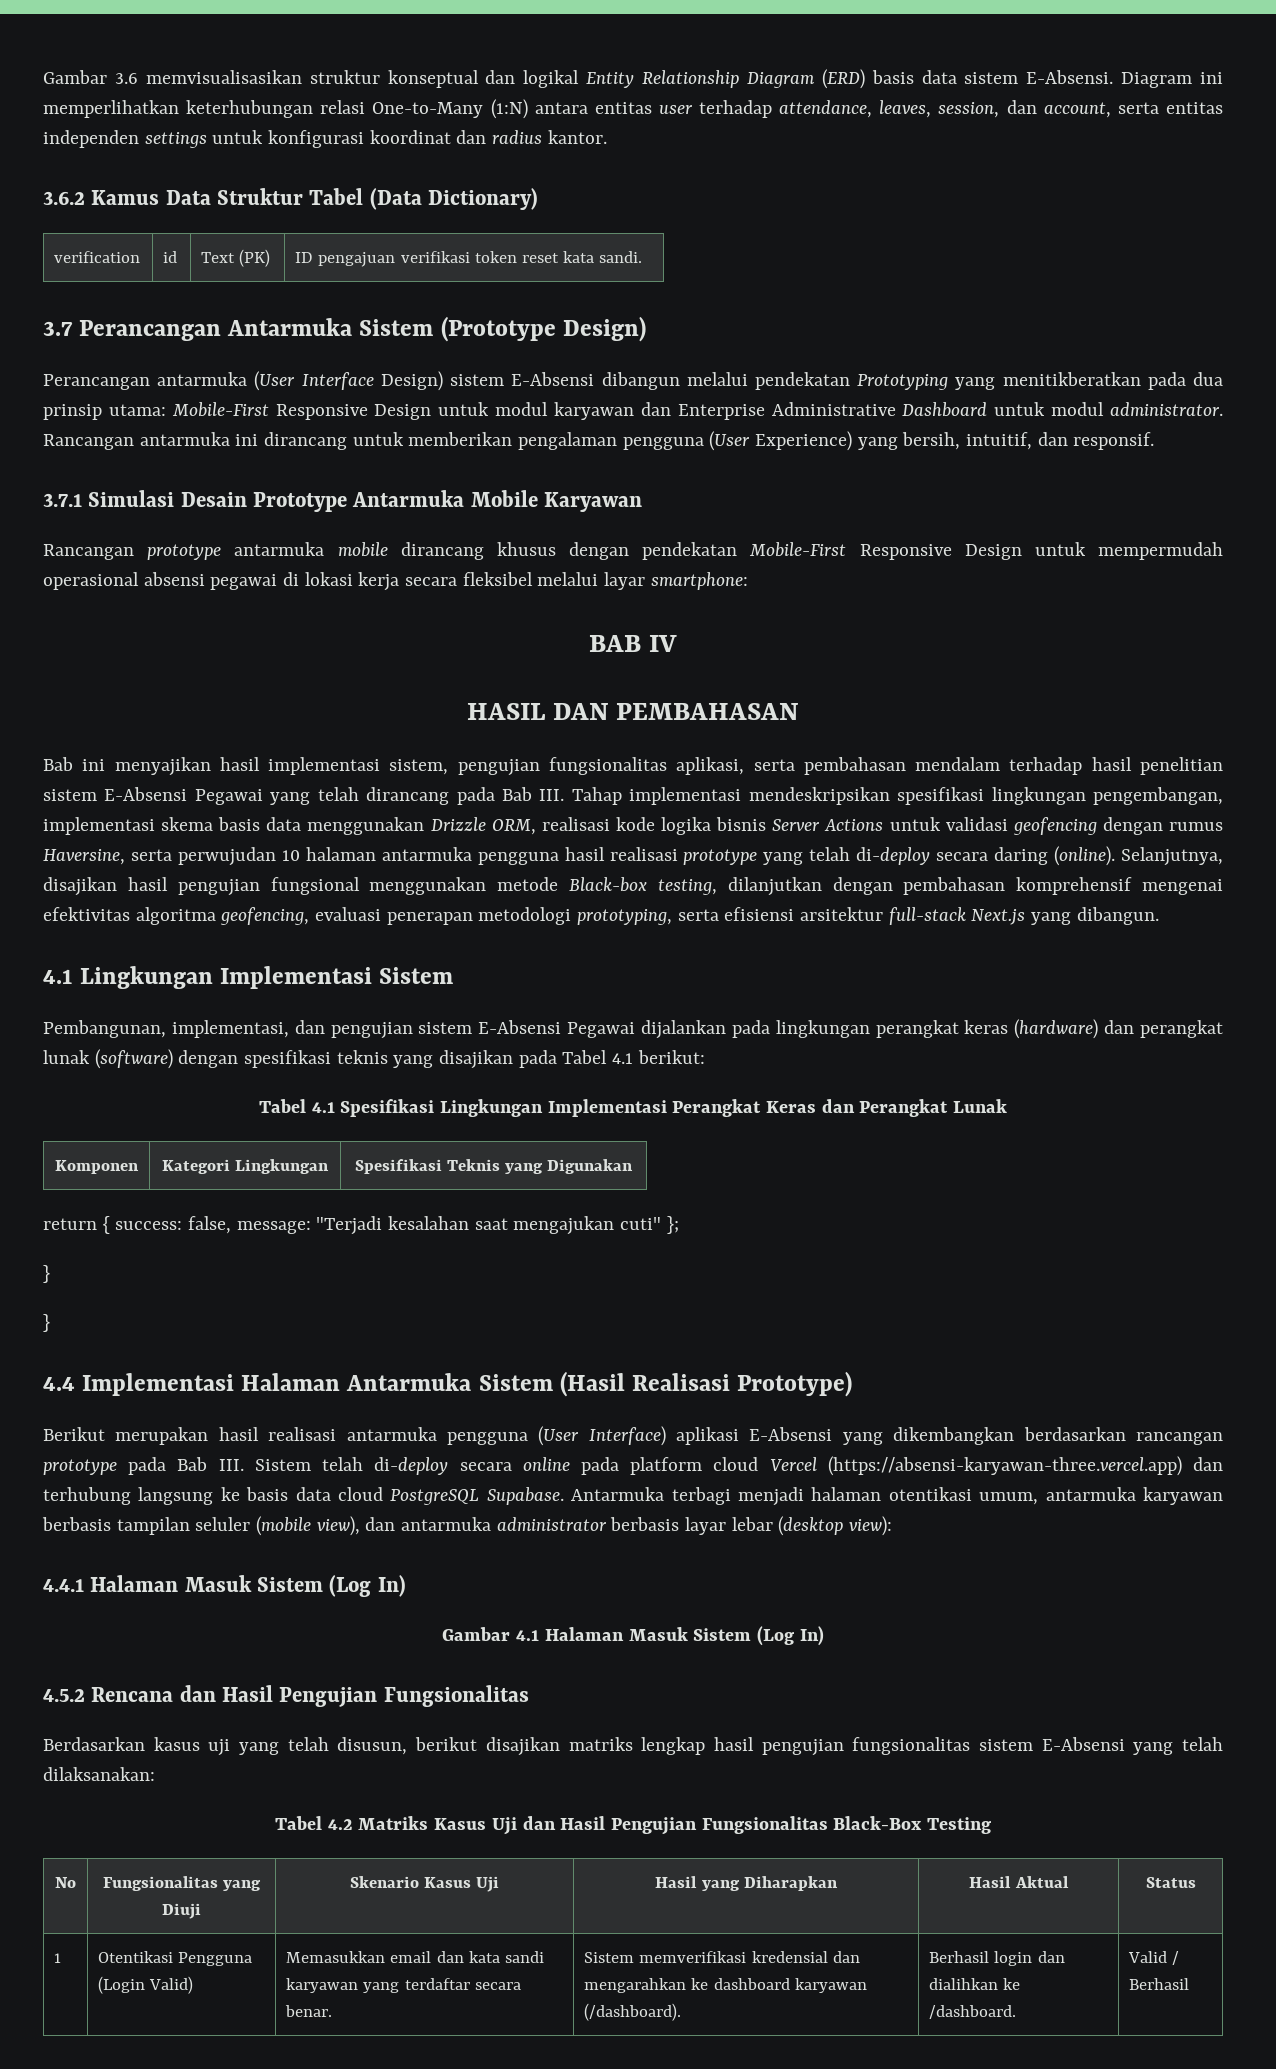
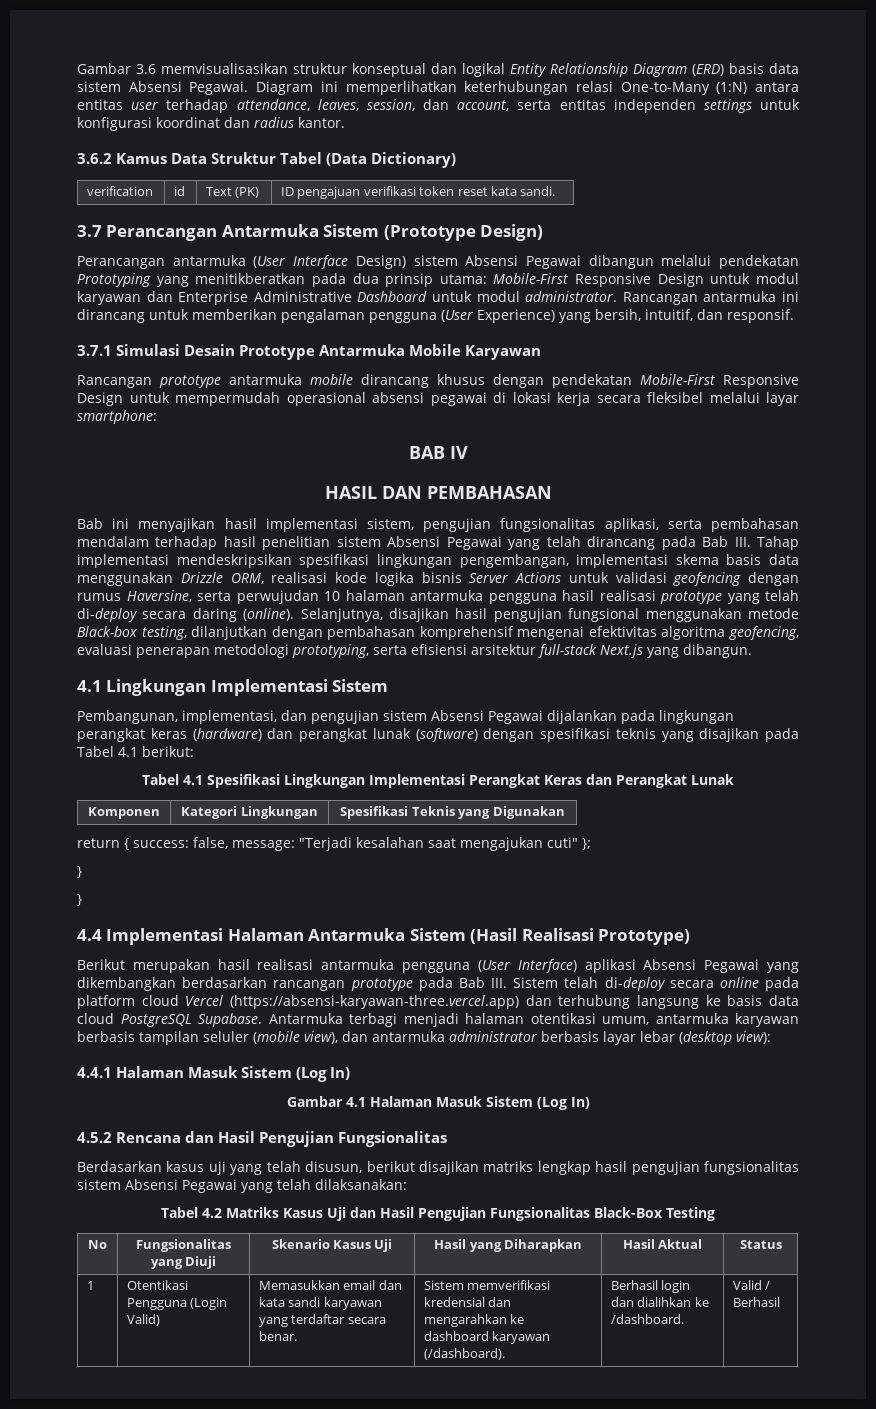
[1026,70,1114,84] E-Absensi. -> [128,81,249,95] Absensi Pegawai.
[511,372,595,386] E-Absensi -> [465,255,581,269] Absensi Pegawai
[104,787,188,801] E-Absensi -> [387,536,441,547] Absensi
[478,1020,562,1034] E-Absensi -> [431,710,484,721] Absensi
[749,1427,833,1441] E-Absensi -> [643,959,760,973] Absensi Pegawai
[1041,1737,1125,1751] E-Absensi -> [125,1179,237,1193] Absensi Pegawai

